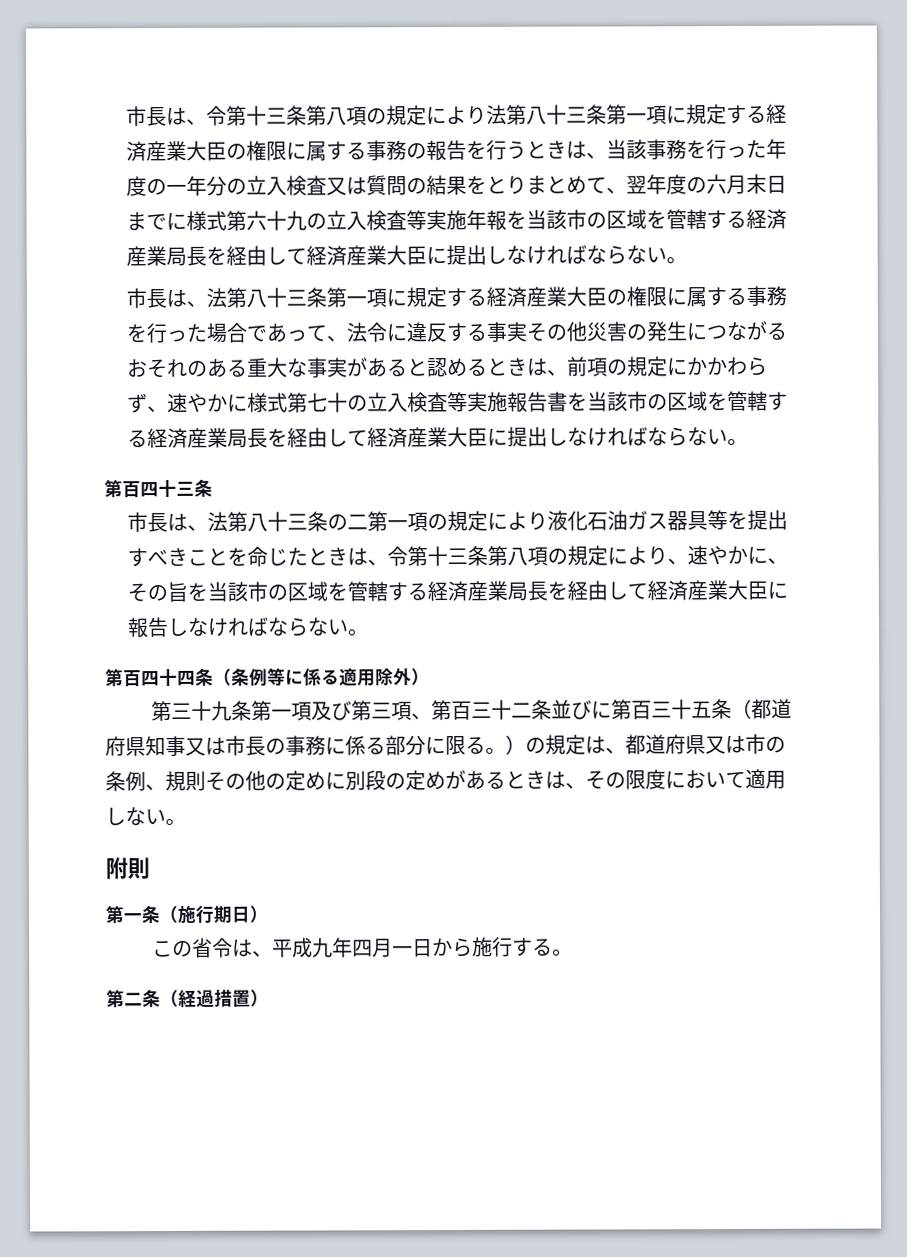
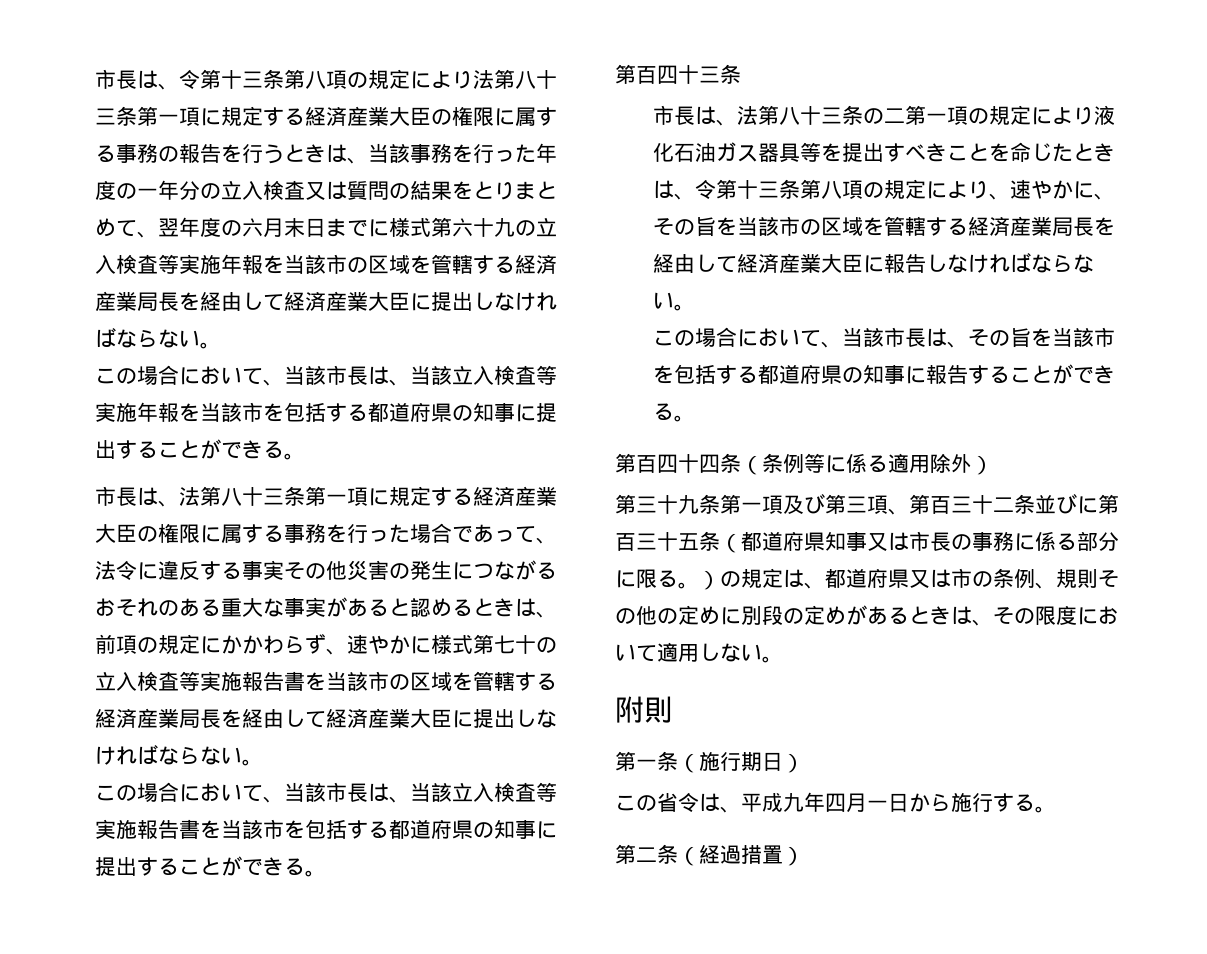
(688, 260) none -> [94,365,557,386] [94,402,557,422] [94,439,305,460] // この場合において、当該市長は、当該立入検査等実施年報を当該市を包括する都道府県の知事に提出することができる。
(749, 442) none -> [94,782,557,803] [94,819,557,839] [94,856,326,877] // この場合において、当該市長は、当該立入検査等実施報告書を当該市を包括する都道府県の知事に提出することができる。
(370, 632) none -> [652,327,1115,348] [652,364,1115,384] [652,403,695,422] // この場合において、当該市長は、その旨を当該市を包括する都道府県の知事に報告することができる。

